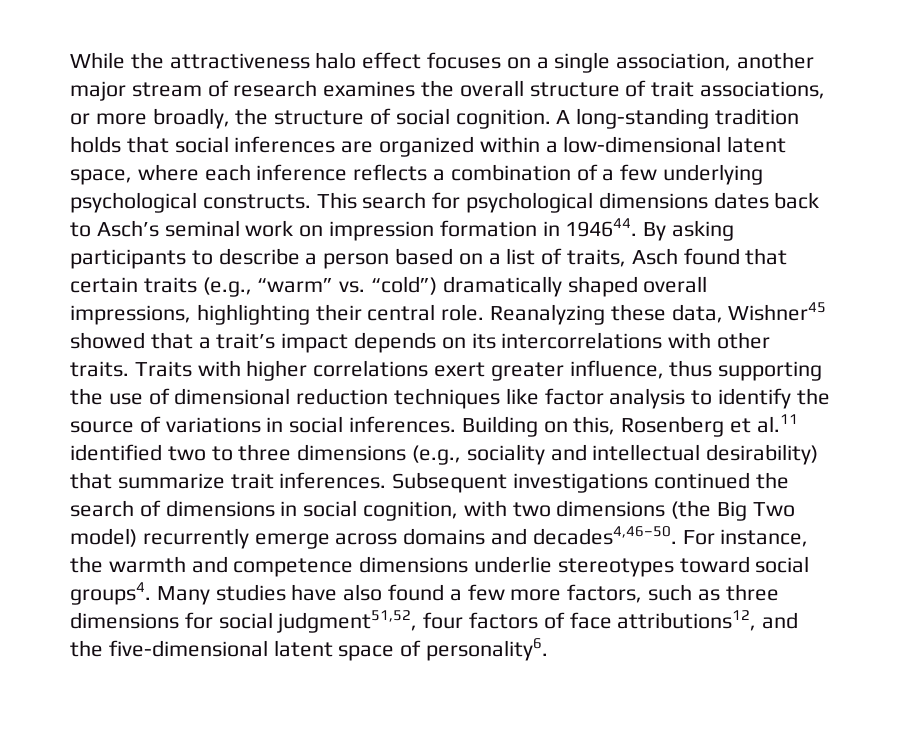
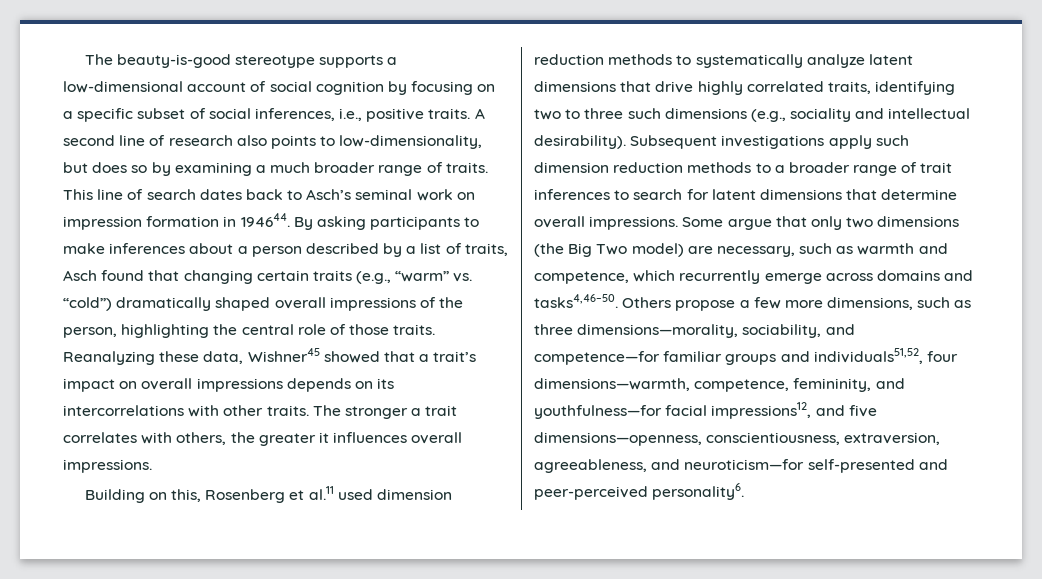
[70,52,815,73] [70,80,826,101] [70,108,800,129] [70,136,787,157] [70,164,764,185] [70,192,708,213] While the attractiveness halo effect focuses on a single association, another major stream of research examines the overall structure of trait associations, or more broadly, the structure of social cognition. A long-standing tradition holds that social inferences are organized within a low-dimensional latent space, where each inference reflects a combination of a few underlying psychological constructs. This search for psychological dimensions -> [84,54,398,68] [63,81,496,95] [63,108,485,122] [63,135,483,149] [63,162,488,176] [63,189,196,200] The beauty-is-good stereotype supports a low-dimensional account of social cognition by focusing on a specific subset of social inferences, i.e., positive traits. A second line of research also points to low-dimensionality, but does so by examining a much broader range of traits. This line of search
[218,248,483,269] describe a person based on -> [63,243,403,257] make inferences about a person described by
(788, 256) none -> [183,270,253,284] changing
[70,304,485,325] impressions, highlighting their central role. -> [329,297,464,311] [63,324,436,338] impressions of the person, highlighting the central role of those traits.
(349, 343) none -> [119,378,283,392] on overall impressions
[134,360,823,381] [70,388,830,409] [70,416,457,433] Traits with higher correlations exert greater influence, thus supporting the use of dimensional reduction techniques like factor analysis to identify the source of variations in social inferences. -> [312,405,458,419] [63,432,463,446] [63,459,152,473] The stronger a trait correlates with others, the greater it influences overall impressions. //
[70,444,162,461] identified -> [337,489,452,500] [534,54,913,68] [534,81,956,95] used dimension reduction methods to systematically analyze latent dimensions that drive highly correlated traits, identifying
(292, 452) none -> [627,108,661,119] such
[706,444,819,465] [70,472,789,493] [70,500,507,521] desirability) that summarize trait inferences. Subsequent investigations continued the search of dimensions in social cognition, with -> [534,135,909,149] [534,162,953,176] [534,189,958,200] [534,216,842,230] desirability). Subsequent investigations apply such dimension reduction methods to a broader range of trait inferences to search for latent dimensions that determine overall impressions. Some argue that only
(137, 537) none -> [687,243,948,257] [534,270,676,284] are necessary, such as warmth and competence, which
[532,526,809,547] [70,556,810,577] [70,582,445,605] decades4,46–50. For instance, the warmth and competence dimensions underlie stereotypes toward social groups4. Many studies have also found -> [534,294,736,311] tasks4,46–50. Others propose
[567,584,643,603] factors, -> [827,297,914,310] dimensions,
[70,610,799,633] [70,640,422,661] dimensions for social judgment51,52, four factors of face attributions12, and the five-dimensional latent space of -> [577,324,855,338] [534,348,958,365] [534,378,905,392] [534,402,877,419] [534,432,941,446] [534,459,948,473] [534,486,648,500] dimensions—morality, sociability, and competence—for familiar groups and individuals51,52, four dimensions—warmth, competence, femininity, and youthfulness—for facial impressions12, and five dimensions—openness, conscientiousness, extraversion, agreeableness, and neuroticism—for self-presented and peer-perceived

